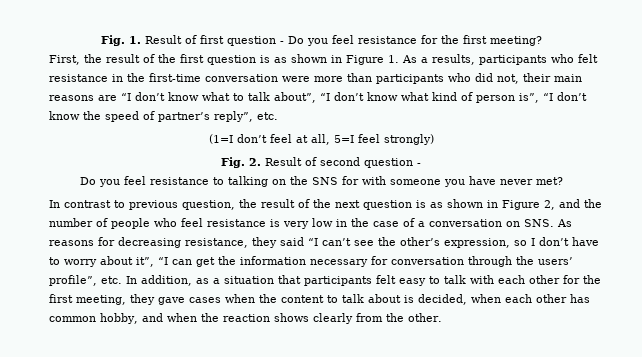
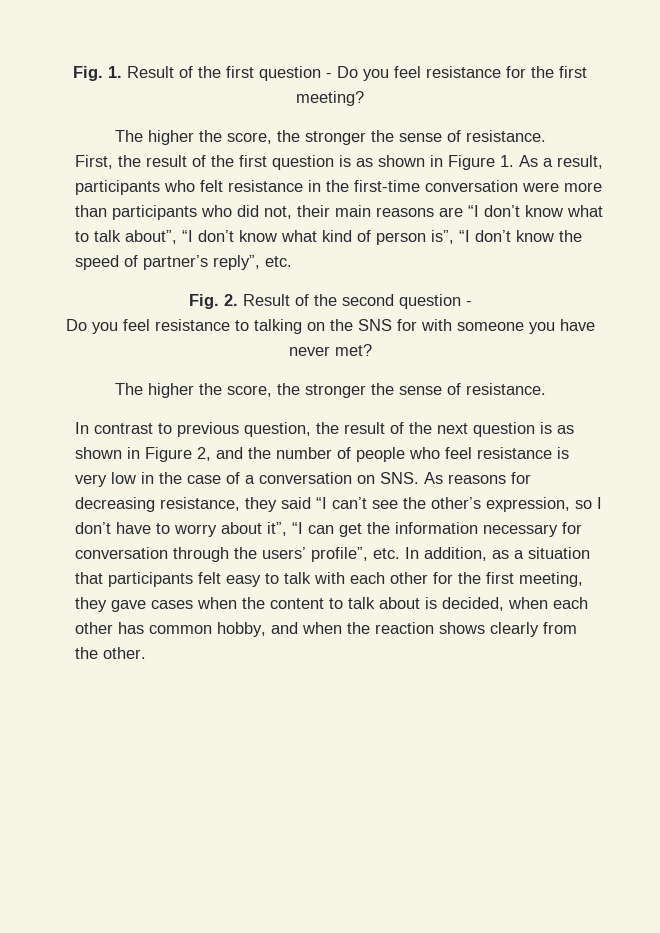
(197, 39) none -> [198,66,221,78] the
(542, 41) none -> [114,130,546,145] // The higher the score, the stronger the sense of resistance.
[431,54,475,65] results, -> [556,155,603,169] result,
[208,134,434,145] // (1=I don’t feel at all, 5=I feel strongly) -> (292, 261) none
(317, 161) none -> [313,294,337,306] the
(563, 181) none -> [114,383,546,398] // The higher the score, the stronger the sense of resistance.

